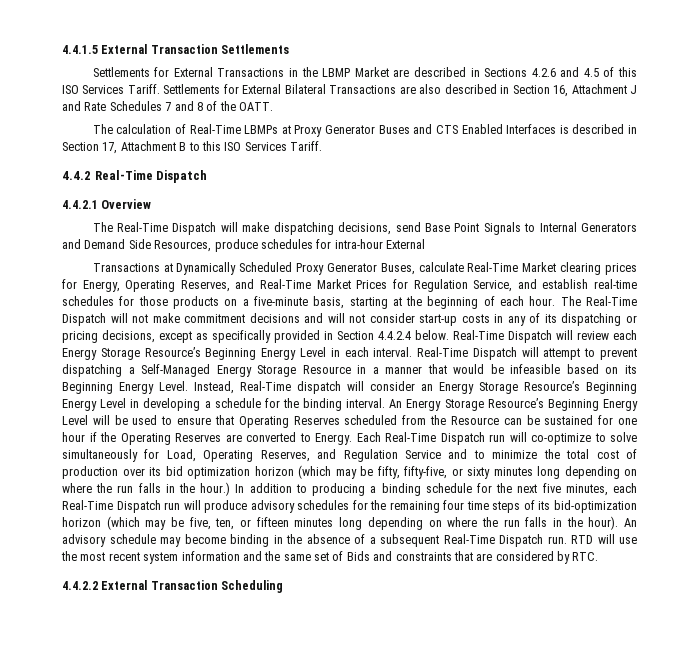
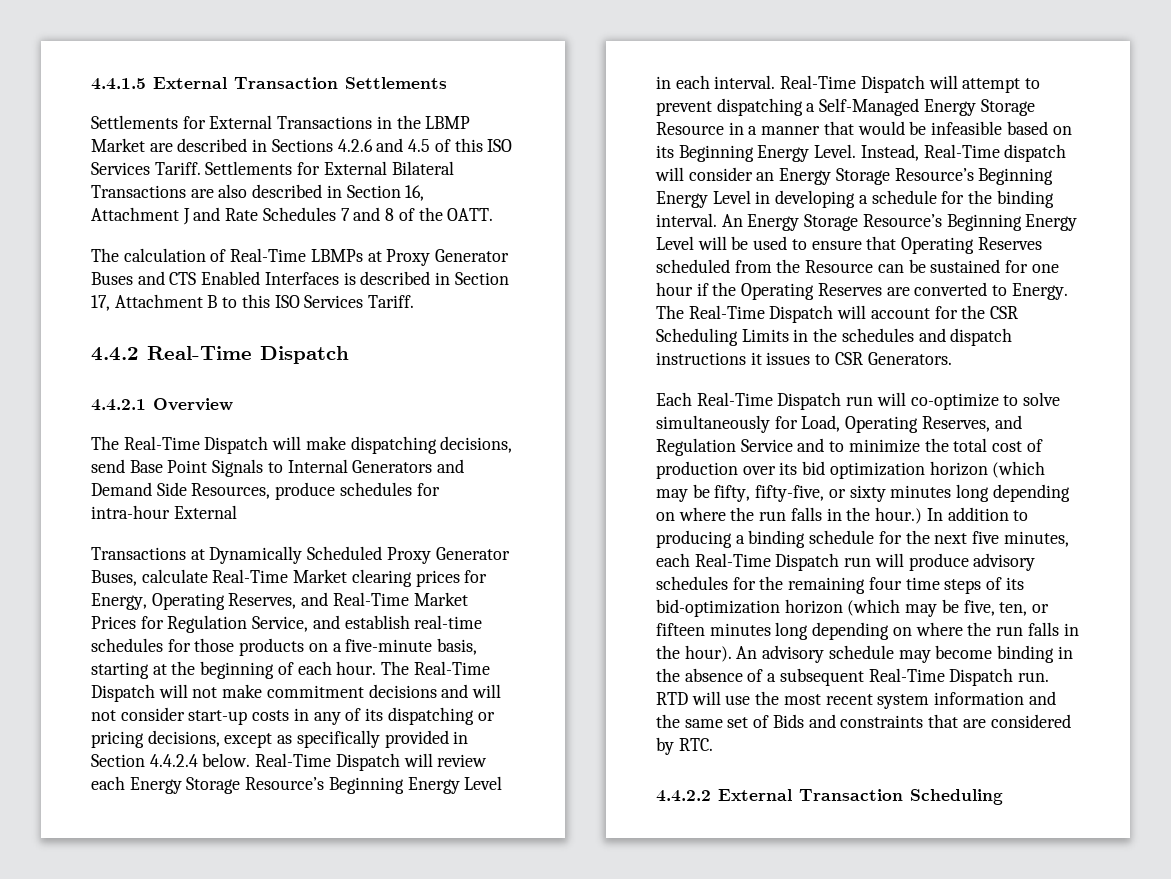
(352, 439) none -> [656,305,1019,323] [656,328,1013,346] [656,352,952,365] The Real-Time Dispatch will account for the CSR Scheduling Limits in the schedules and dispatch instructions it issues to CSR Generators. //

